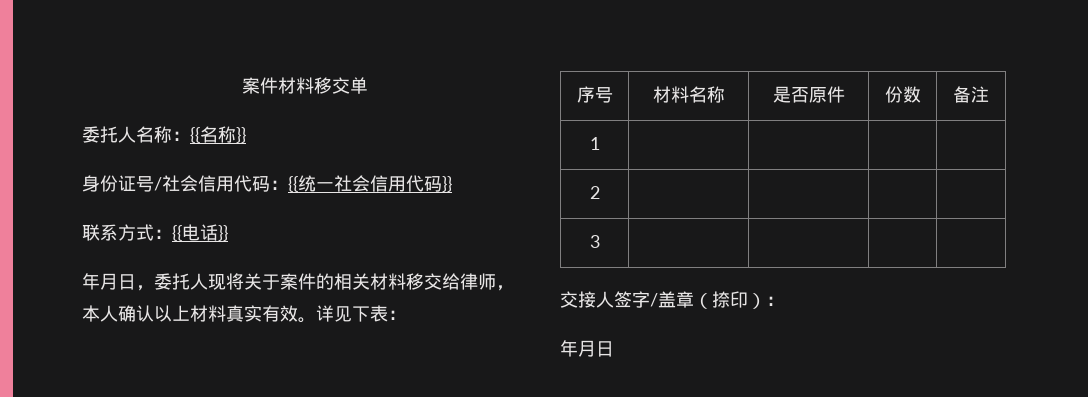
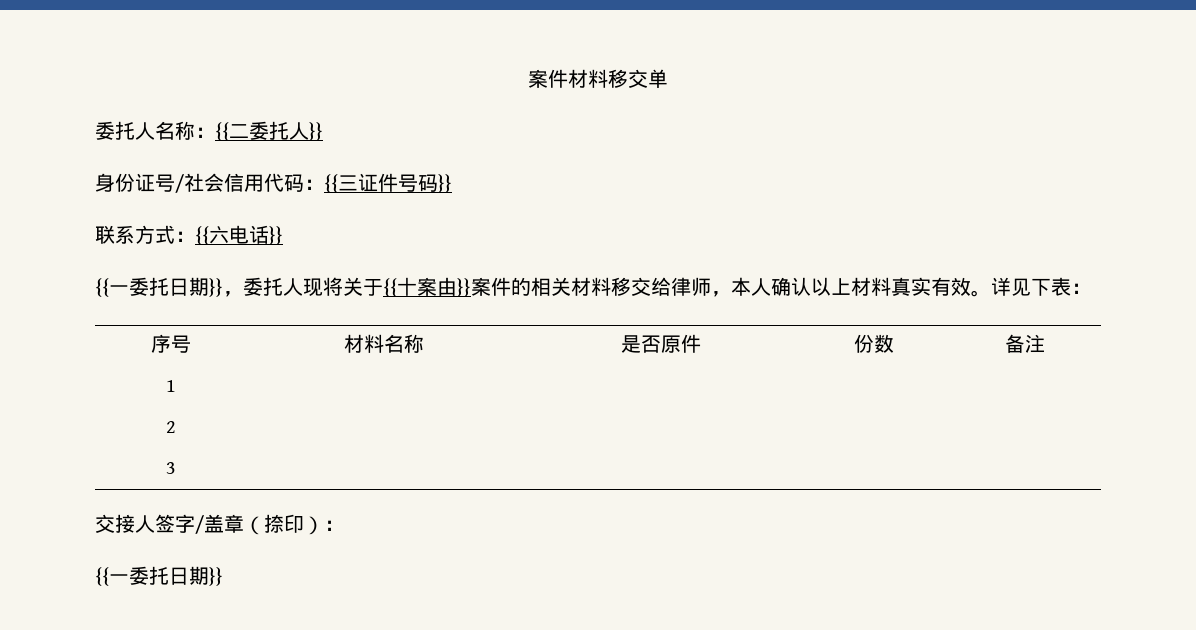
[200,126,236,143] 名称 -> [229,121,309,140] 二委托人
[298,175,424,192] 统一社会信用代 -> [338,173,418,192] 三证件号
(182, 233) none -> [209,226,229,244] 六
[82,273,136,290] 年月日 -> [95,277,223,297] {{一委托日期}}
(280, 282) none -> [383,277,471,297] {{十案由}}
[560,340,614,357] 年月日 -> [95,566,223,586] {{一委托日期}}

